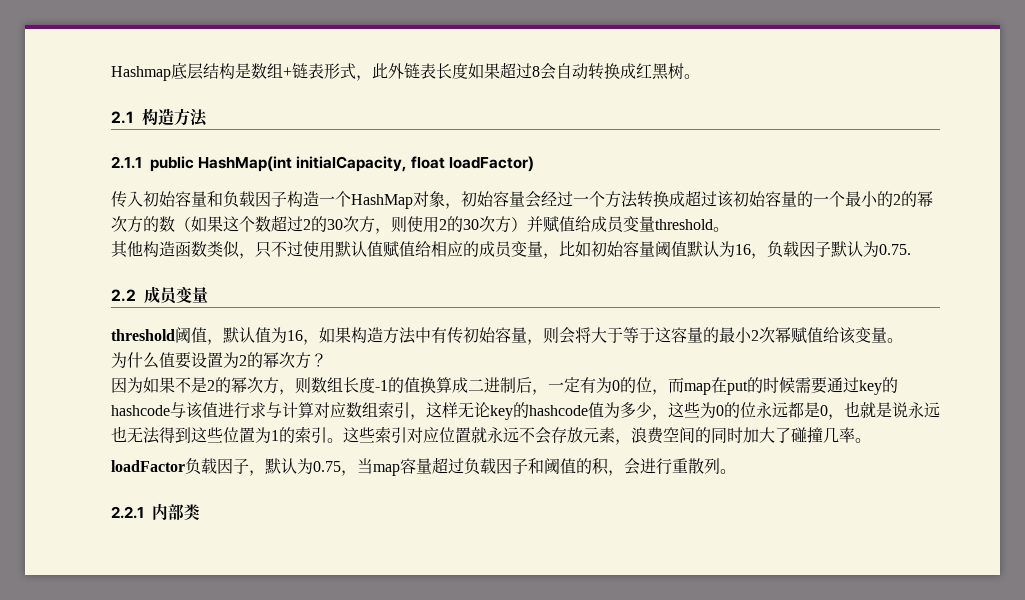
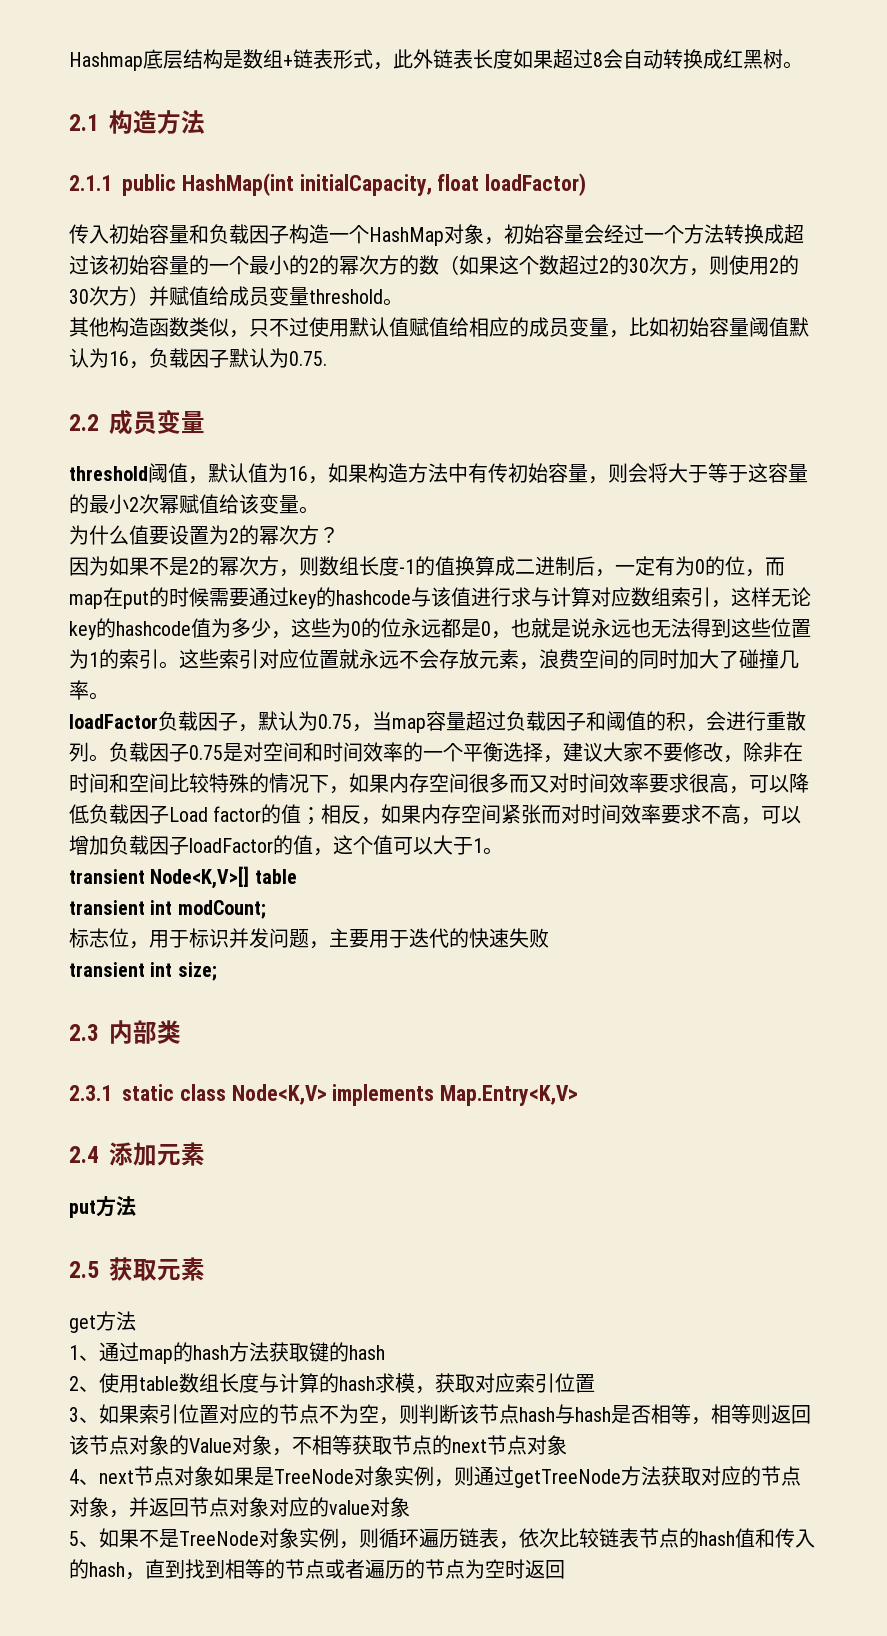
[111,503,200,521] // 2.2.1内部类 -> [109,742,803,763] [69,773,809,794] [69,804,802,825] [69,835,503,856] [69,866,297,889] [69,900,266,919] [69,928,549,949] [69,962,217,981] [69,1020,181,1044] [69,1084,579,1106] [69,1142,205,1166] [69,1196,136,1218] [69,1257,205,1281] [69,1311,136,1333] [69,1342,385,1364] [69,1373,595,1394] [69,1404,811,1425] [69,1435,567,1456] [69,1466,801,1488] [69,1497,410,1518] [69,1528,815,1549] [69,1559,565,1580] 负载因子0.75是对空间和时间效率的一个平衡选择，建议大家不要修改，除非在时间和空间比较特殊的情况下，如果内存空间很多而又对时间效率要求很高，可以降低负载因子Load factor的值；相反，如果内存空间紧张而对时间效率要求不高，可以增加负载因子loadFactor的值，这个值可以大于1。 // transient Node<K,V>[] table // transient int modCount; // 标志位，用于标识并发问题，主要用于迭代的快速失败 // transient int size; // 2.3内部类 // 2.3.1 static class Node<K,V> implements Map.Entry<K,V> // 2.4添加元素 // put方法 // 2.5获取元素 // get方法 // 1、通过map的hash方法获取键的hash // 2、使用table数组长度与计算的hash求模，获取对应索引位置 // 3、如果索引位置对应的节点不为空，则判断该节点hash与hash是否相等，相等则返回该节点对象的Value对象，不相等获取节点的next节点对象 // 4、next节点对象如果是TreeNode对象实例，则通过getTreeNode方法获取对应的节点对象，并返回节点对象对应的value对象 // 5、如果不是TreeNode对象实例，则循环遍历链表，依次比较链表节点的hash值和传入的hash，直到找到相等的节点或者遍历的节点为空时返回

